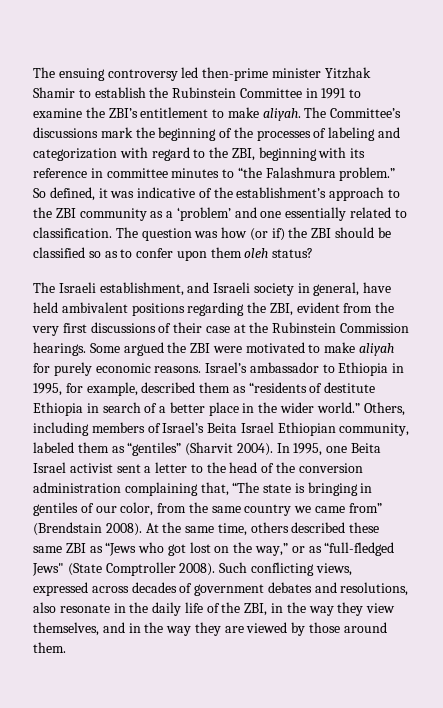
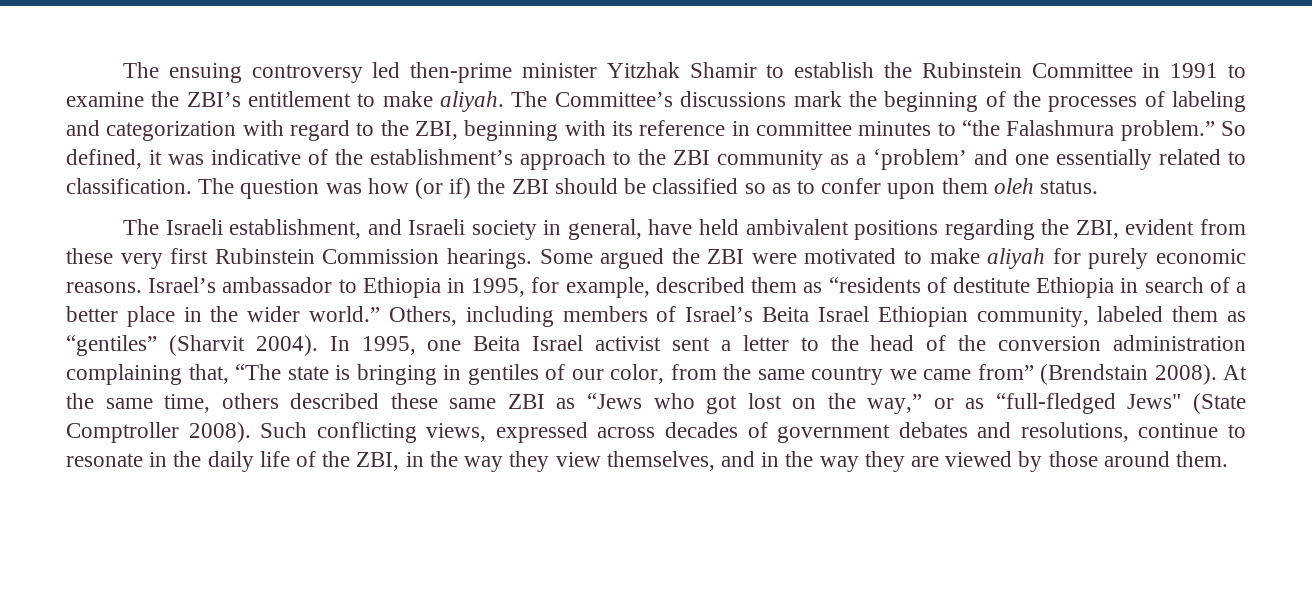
[272,248,314,258] status? -> [1039,180,1098,194] status.
[375,302,395,313] the -> [66,248,113,264] these
[90,322,269,333] discussions of their case at the -> (209, 256) none
[33,602,56,613] also -> [1138,423,1246,438] continue to

